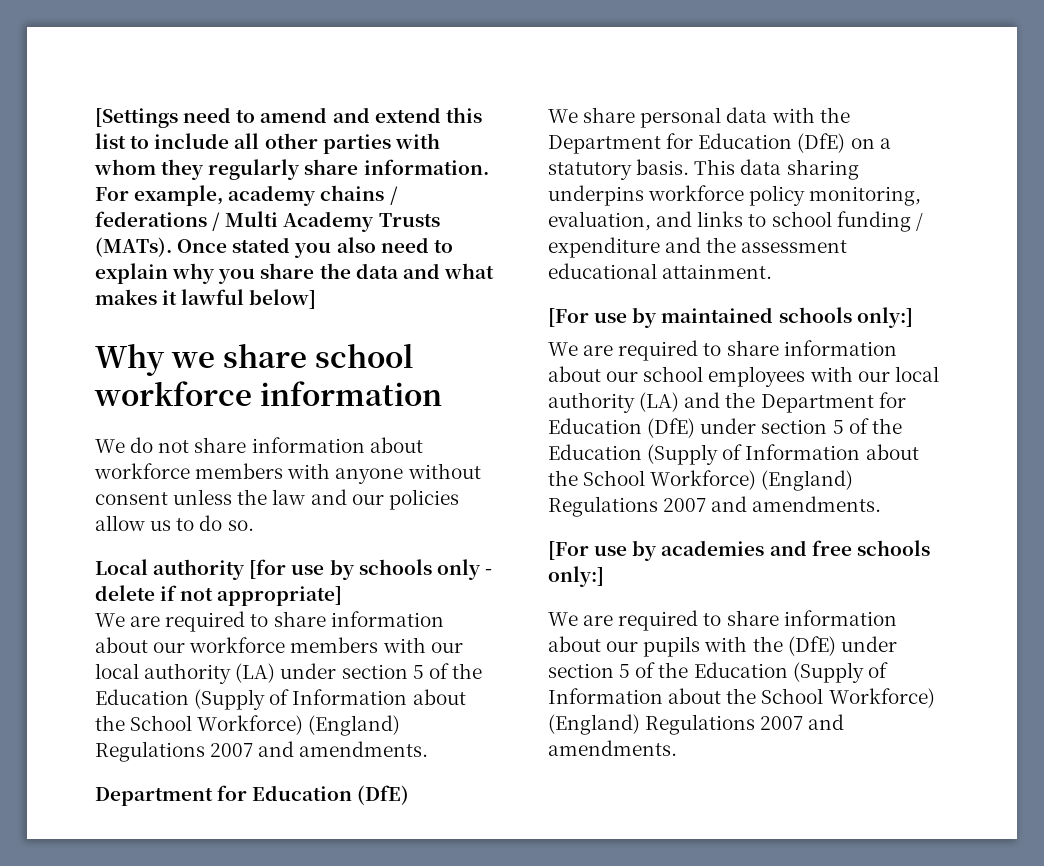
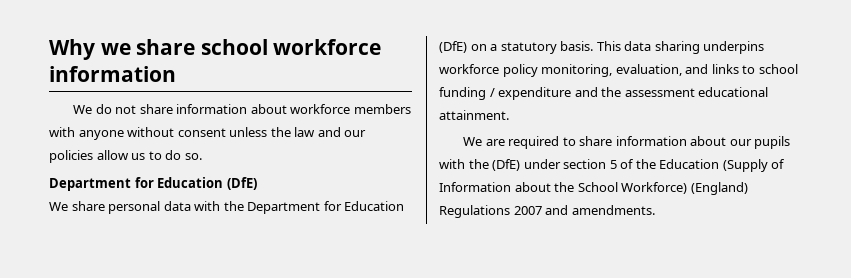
[95,107,482,128] [95,133,440,154] [94,159,489,180] [95,185,398,206] [95,211,440,232] [95,237,453,258] [95,263,494,284] [95,289,317,309] [Settings need to amend and extend this list to include all other parties with whom they regularly share information. For example, academy chains / federations / Multi Academy Trusts (MATs). Once stated you also need to explain why you share the data and what makes it lawful below] // -> (49, 49) none
[95,559,492,580] [95,585,343,606] [95,611,444,632] [95,637,463,653] [95,663,482,684] [95,689,466,710] [95,715,401,736] [95,741,429,762] // Local authority [for use by schools only - delete if not appropriate] // We are required to share information about our workforce members with our local authority (LA) under section 5 of the Education (Supply of Information about the School Workforce) (England) Regulations 2007 and amendments. -> (202, 156) none
[548,307,913,328] [548,340,897,361] [548,366,939,387] [548,392,906,413] [548,418,902,438] [548,444,919,465] [548,470,854,491] [548,496,882,517] [548,540,930,561] [548,566,604,587] // [For use by maintained schools only:] // We are required to share information about our school employees with our local authority (LA) and the Department for Education (DfE) under section 5 of the Education (Supply of Information about the School Workforce) (England) Regulations 2007 and amendments. // [For use by academies and free schools only:] -> (509, 115) none

